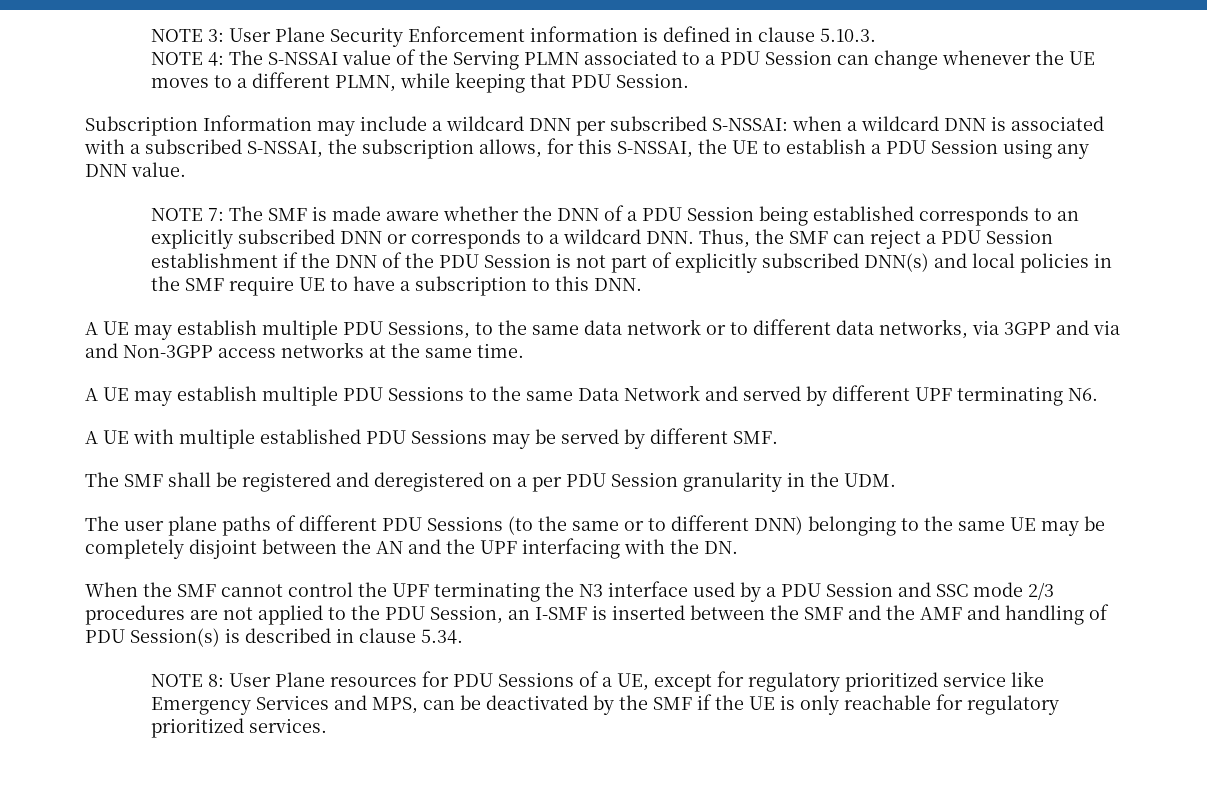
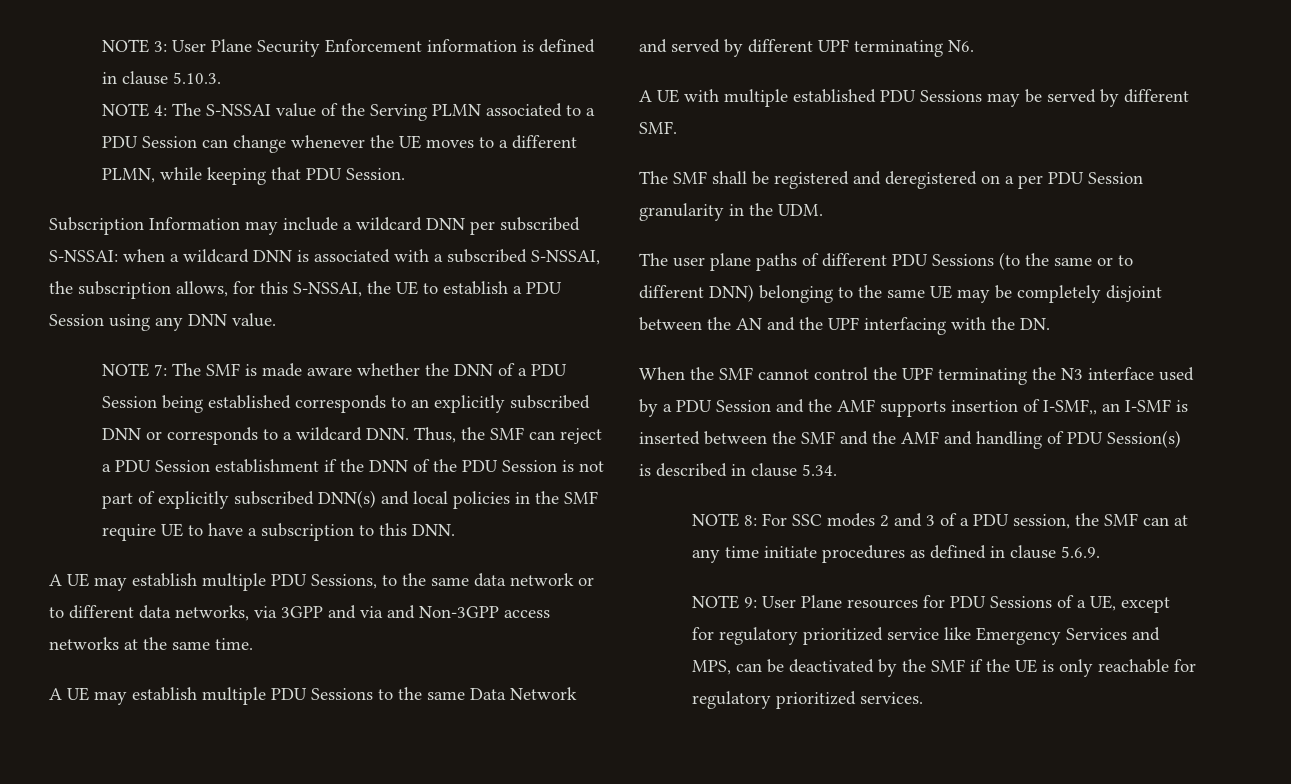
[936,582,1054,600] [85,605,503,625] SSC mode 2/3 procedures are not applied to the PDU Session, -> [808,399,1097,417] the AMF supports insertion of I-SMF,,
(224, 680) none -> [761,513,1188,529] [691,545,1100,563] [691,595,757,609] For SSC modes 2 and 3 of a PDU session, the SMF can at any time initiate procedures as defined in clause 5.6.9. // NOTE 9:

